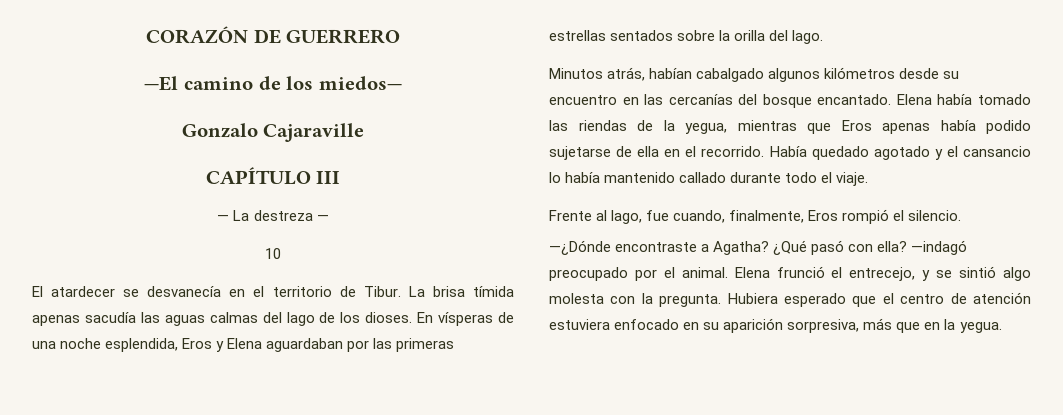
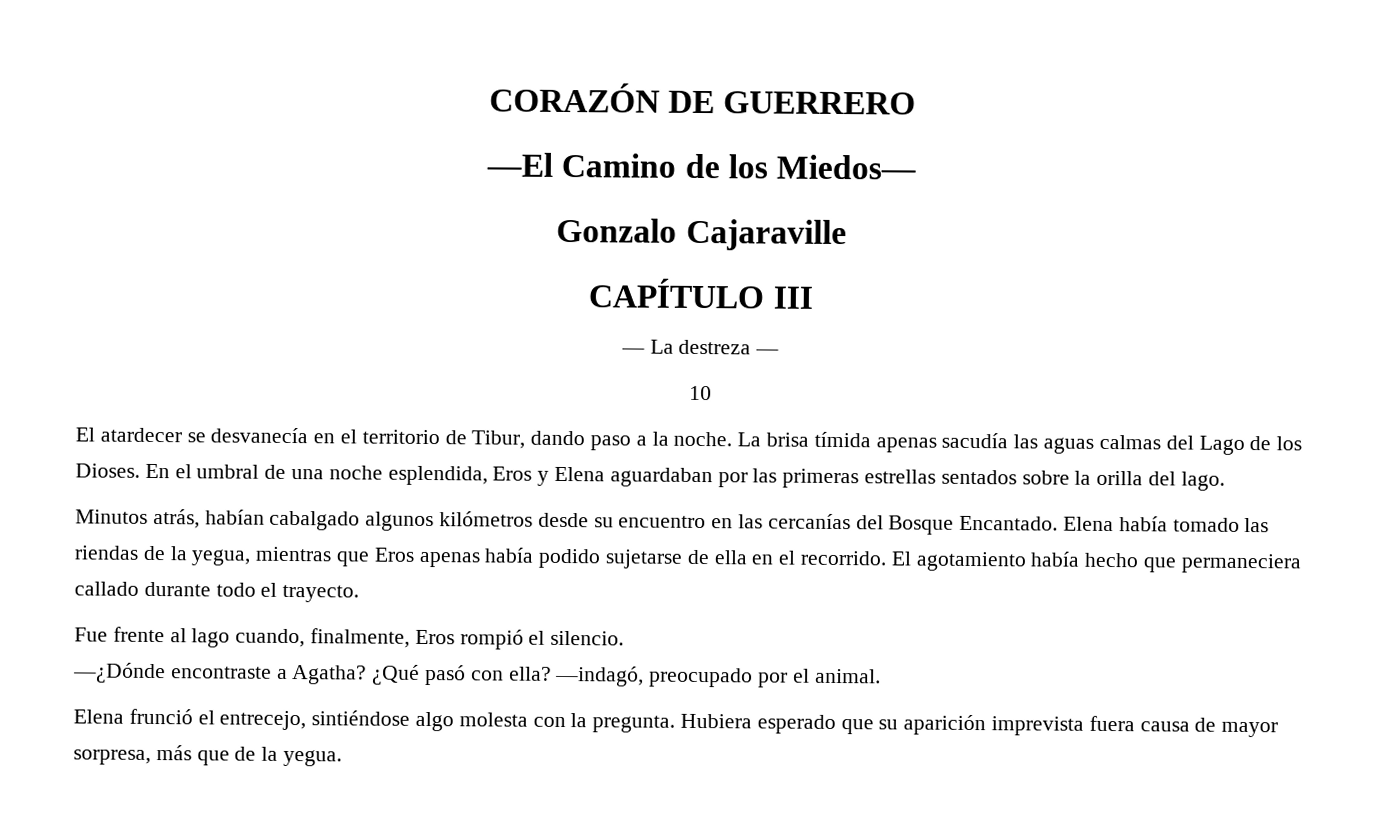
[183,76,402,90] camino de los miedos— -> [561,152,916,180] Camino de los Miedos—
[363,286,401,297] Tibur. -> [471,430,733,451] Tibur, dando paso a la noche.
[286,312,494,326] lago de los dioses. En vísperas -> [1198,435,1303,455] [75,463,260,479] Lago de los Dioses. En el umbral
[762,94,892,108] bosque encantado. -> [888,515,1059,535] Bosque Encantado.
[769,146,1031,160] [549,172,869,186] [549,210,670,224] Había quedado agotado y el cansancio lo había mantenido callado durante todo el viaje. // Frente al lago, fue -> [890,551,1302,574] [74,581,360,603] [74,626,231,648] El agotamiento había hecho que permaneciera callado durante todo el trayecto. // Fue frente al lago
[911,240,968,255] —indagó -> [555,665,645,687] —indagó,
(728, 272) none -> (881, 676) //
[922,266,997,281] y se sintió -> [311,710,411,726] sintiéndose
[882,292,1031,304] [549,318,860,333] el centro de atención estuviera enfocado en su aparición sorpresiva, -> [878,714,1279,738] [73,749,151,765] su aparición imprevista fuera causa de mayor sorpresa,
[924,322,941,330] en -> [234,746,257,761] de

